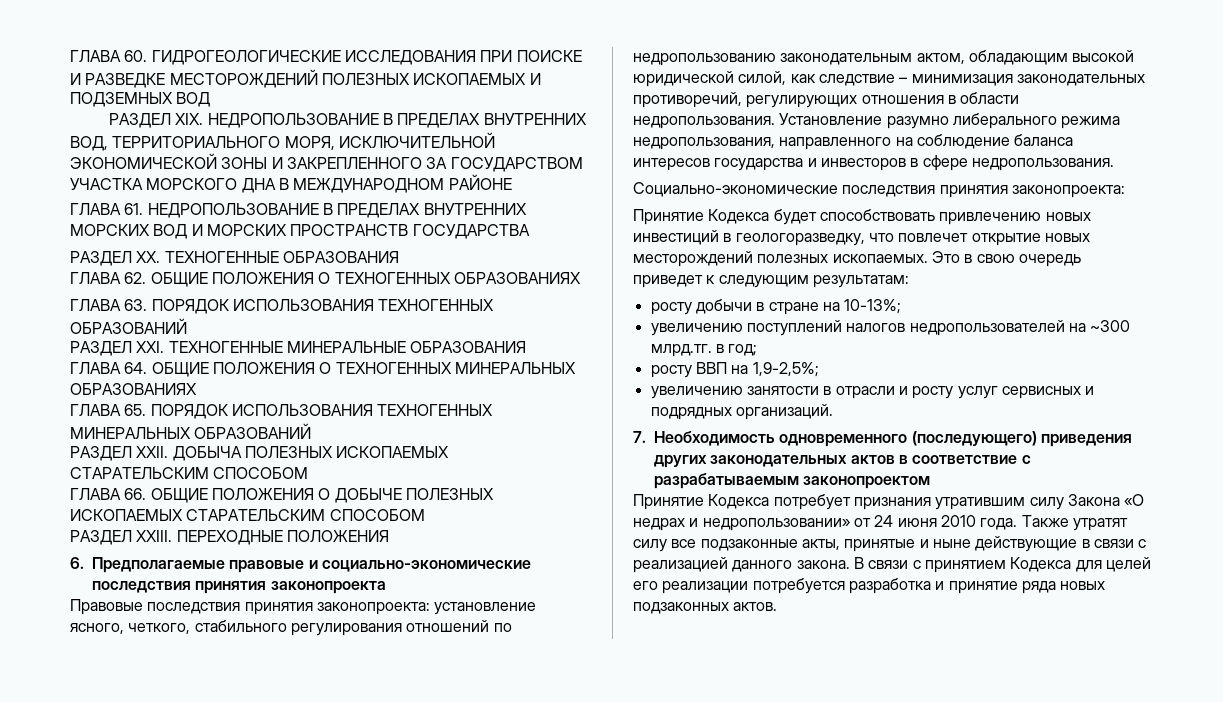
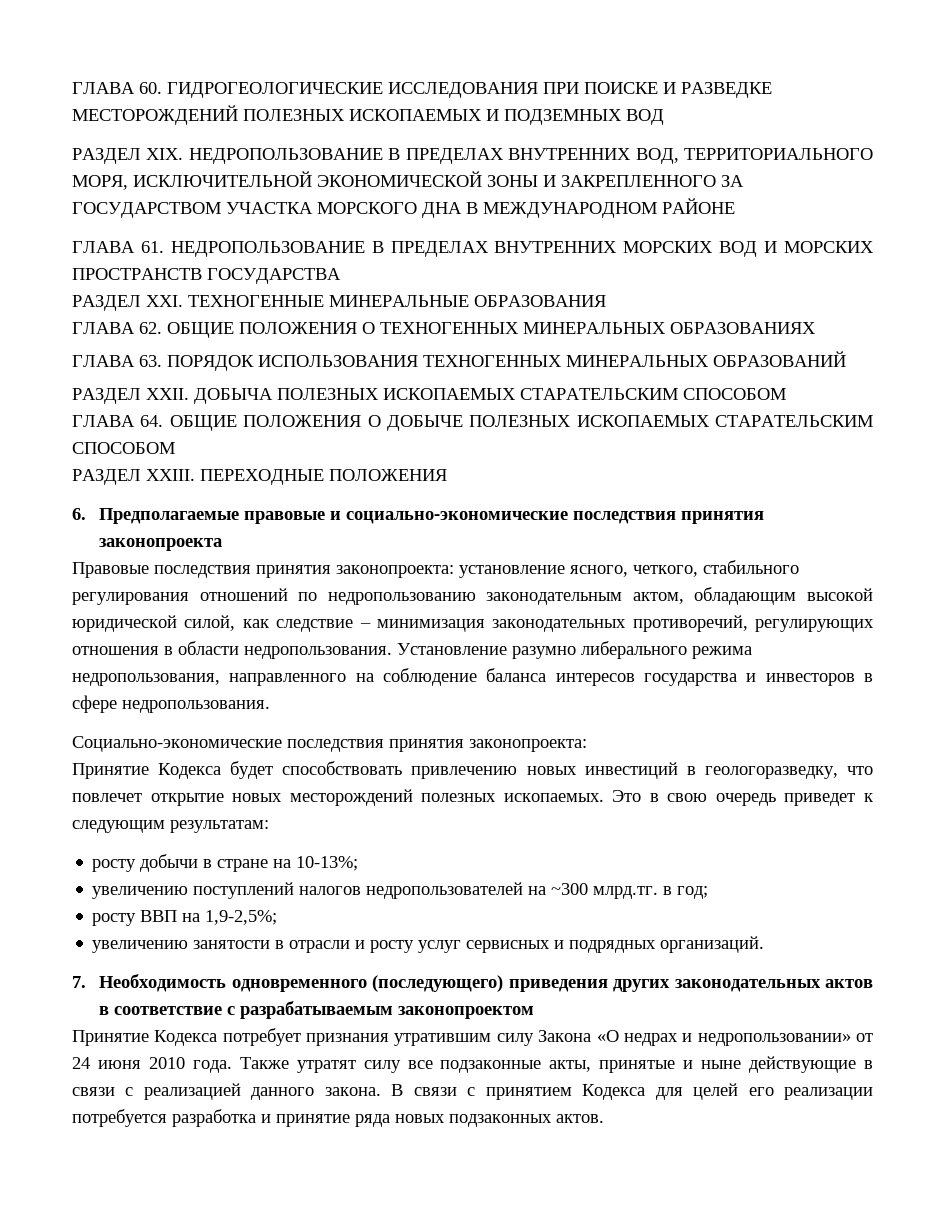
[136,251,279,263] XX. ТЕХНОГЕННЫЕ -> [146,295,469,307] XXI. ТЕХНОГЕННЫЕ МИНЕРАЛЬНЫЕ
(451, 278) none -> [523,322,666,334] МИНЕРАЛЬНЫХ
[70,318,187,334] [70,341,527,356] [70,362,576,377] [70,383,197,395] [70,404,494,419] ОБРАЗОВАНИЙ // РАЗДЕЛ XXI. ТЕХНОГЕННЫЕ МИНЕРАЛЬНЫЕ ОБРАЗОВАНИЯ // ГЛАВА 64. ОБЩИЕ ПОЛОЖЕНИЯ О ТЕХНОГЕННЫХ МИНЕРАЛЬНЫХ ОБРАЗОВАНИЯХ // ГЛАВА 65. ПОРЯДОК ИСПОЛЬЗОВАНИЯ ТЕХНОГЕННЫХ -> (562, 361) none
[124,488,147,500] 66. -> [140,415,164,427] 64.

